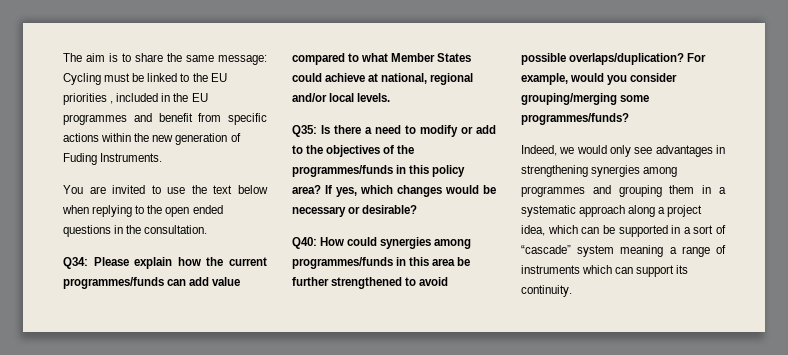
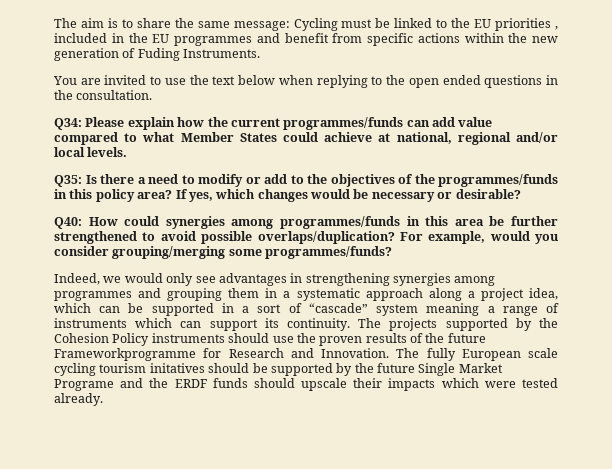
(572, 291) none -> [358,318,558,331] [54,333,486,346] [54,348,558,361] [54,363,503,376] [54,378,558,391] [54,393,103,406] The projects supported by the Cohesion Policy instruments should use the proven results of the future Frameworkprogramme for Research and Innovation. The fully European scale cycling tourism initatives should be supported by the future Single Market Programe and the ERDF funds should upscale their impacts which were tested already.

